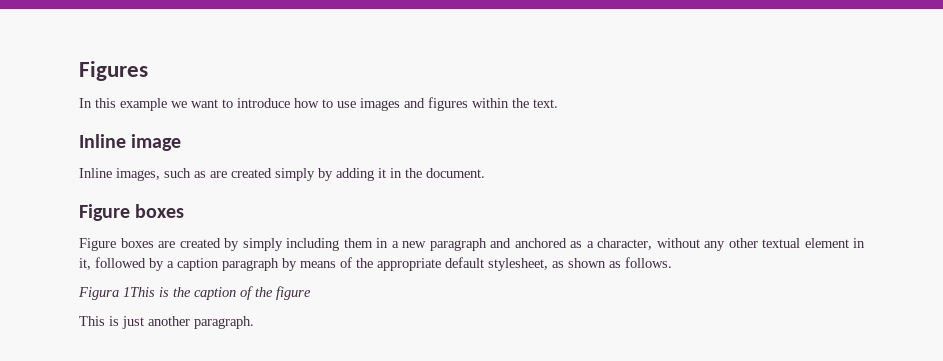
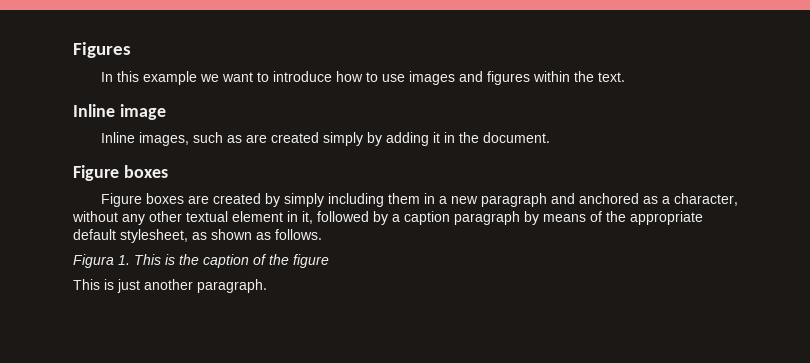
[123,287,155,297] 1This -> [118,254,161,265] 1. This

